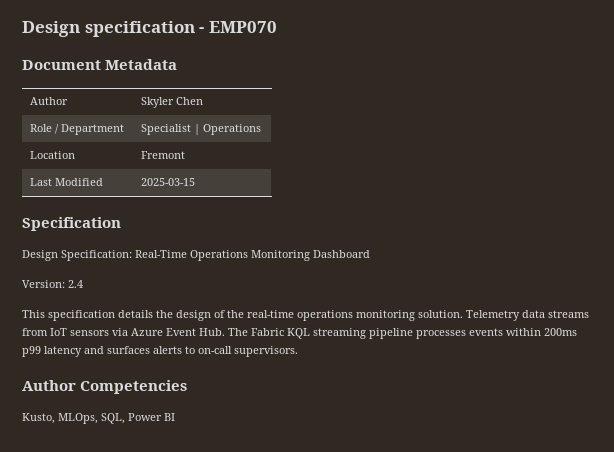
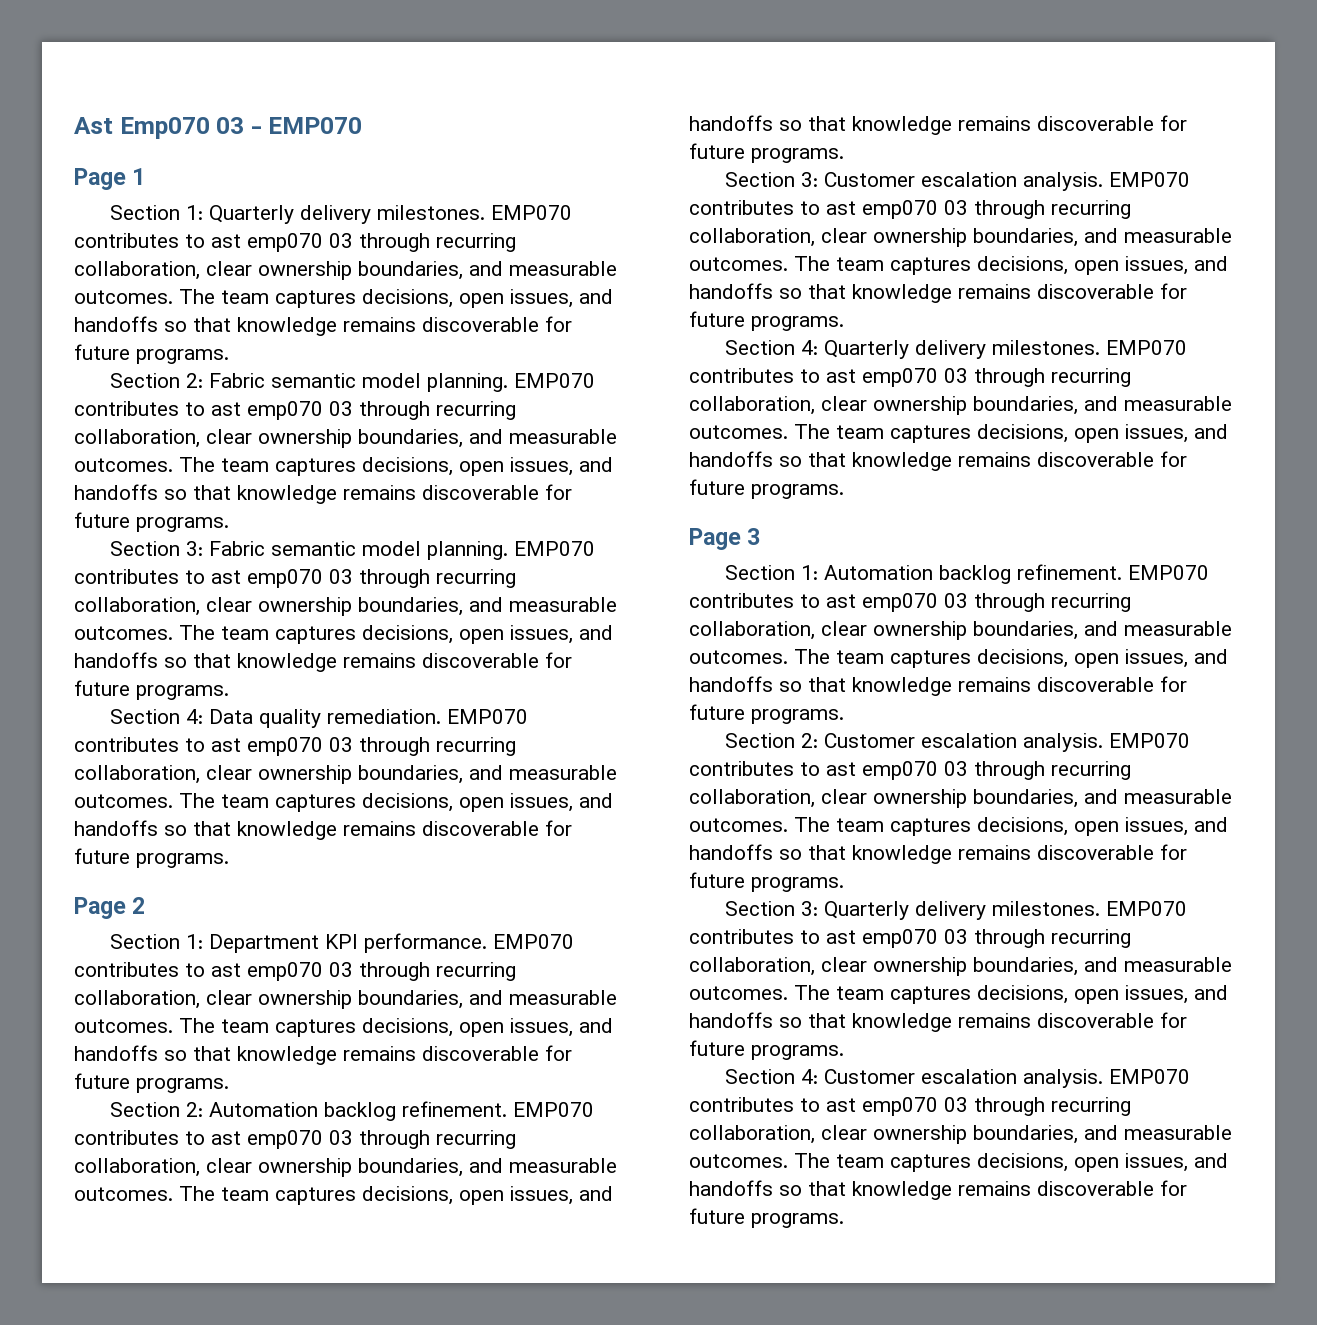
[22,21,195,37] Design specification -> [74,117,245,139] Ast Emp070 03
[22,59,178,70] [29,97,68,105] [140,97,203,108] [29,124,124,135] [140,124,261,135] [29,151,75,159] [140,151,185,159] [29,178,103,186] [140,178,195,186] [22,217,121,231] [22,250,370,261] [22,280,83,288] [22,310,589,321] [22,328,577,339] [22,346,298,357] [22,380,188,394] [22,413,175,424] Document Metadata // Author | Skyler Chen // Role / Department | Specialist | Operations // Location | Fremont // Last Modified | 2025-03-15 // Specification // Design Specification: Real-Time Operations Monitoring Dashboard // Version: 2.4 // This specification details the design of the real-time operations monitoring solution. Telemetry data streams from IoT sensors via Azure Event Hub. The Fabric KQL streaming pipeline processes events within 200ms p99 latency and surfaces alerts to on-call supervisors. // Author Competencies // Kusto, MLOps, SQL, Power BI -> [74,168,146,190] [109,205,572,224] [74,233,516,252] [74,261,617,280] [74,289,613,308] [74,316,572,336] [74,344,229,364] [109,373,595,392] [74,401,516,420] [74,429,617,448] [74,457,613,476] [74,484,572,504] [74,512,229,532] [109,541,595,560] [74,569,516,588] [74,597,617,616] [74,625,613,644] [74,652,572,672] [74,680,229,700] [109,709,528,728] [74,737,516,756] [74,765,617,784] [74,793,613,812] [74,820,572,840] [74,848,229,868] [74,897,146,919] [109,933,574,953] [74,962,516,981] [74,990,617,1009] [74,1018,613,1037] [74,1045,572,1065] [74,1073,229,1093] [109,1101,594,1121] [74,1130,516,1149] [74,1158,617,1177] [74,1186,613,1205] [689,115,1187,135] [689,143,844,163] [724,172,1190,191] [689,200,1131,219] [689,228,1232,247] [689,256,1228,275] [689,283,1187,303] [689,311,844,331] [724,340,1187,359] [689,368,1131,387] [689,396,1232,415] [689,424,1228,443] [689,451,1187,471] [689,479,844,499] [689,528,761,550] [724,564,1209,584] [689,593,1131,612] [689,621,1232,640] [689,649,1228,668] [689,676,1187,696] [689,704,844,724] [724,733,1190,752] [689,761,1131,780] [689,789,1232,808] [689,817,1228,836] [689,844,1187,864] [689,872,844,892] [724,901,1187,920] [689,929,1131,948] [689,957,1232,976] [689,985,1228,1004] [689,1012,1187,1032] [689,1040,844,1060] [724,1069,1190,1088] [689,1097,1131,1116] [689,1125,1232,1144] [689,1153,1228,1172] [689,1180,1187,1200] [689,1208,844,1228] Page 1 // Section 1: Quarterly delivery milestones. EMP070 contributes to ast emp070 03 through recurring collaboration, clear ownership boundaries, and measurable outcomes. The team captures decisions, open issues, and handoffs so that knowledge remains discoverable for future programs. // Section 2: Fabric semantic model planning. EMP070 contributes to ast emp070 03 through recurring collaboration, clear ownership boundaries, and measurable outcomes. The team captures decisions, open issues, and handoffs so that knowledge remains discoverable for future programs. // Section 3: Fabric semantic model planning. EMP070 contributes to ast emp070 03 through recurring collaboration, clear ownership boundaries, and measurable outcomes. The team captures decisions, open issues, and handoffs so that knowledge remains discoverable for future programs. // Section 4: Data quality remediation. EMP070 contributes to ast emp070 03 through recurring collaboration, clear ownership boundaries, and measurable outcomes. The team captures decisions, open issues, and handoffs so that knowledge remains discoverable for future programs. // Page 2 // Section 1: Department KPI performance. EMP070 contributes to ast emp070 03 through recurring collaboration, clear ownership boundaries, and measurable outcomes. The team captures decisions, open issues, and handoffs so that knowledge remains discoverable for future programs. // Section 2: Automation backlog refinement. EMP070 contributes to ast emp070 03 through recurring collaboration, clear ownership boundaries, and measurable outcomes. The team captures decisions, open issues, and handoffs so that knowledge remains discoverable for future programs. // Section 3: Customer escalation analysis. EMP070 contributes to ast emp070 03 through recurring collaboration, clear ownership boundaries, and measurable outcomes. The team captures decisions, open issues, and handoffs so that knowledge remains discoverable for future programs. // Section 4: Quarterly delivery milestones. EMP070 contributes to ast emp070 03 through recurring collaboration, clear ownership boundaries, and measurable outcomes. The team captures decisions, open issues, and handoffs so that knowledge remains discoverable for future programs. // Page 3 // Section 1: Automation backlog refinement. EMP070 contributes to ast emp070 03 through recurring collaboration, clear ownership boundaries, and measurable outcomes. The team captures decisions, open issues, and handoffs so that knowledge remains discoverable for future programs. // Section 2: Customer escalation analysis. EMP070 contributes to ast emp070 03 through recurring collaboration, clear ownership boundaries, and measurable outcomes. The team captures decisions, open issues, and handoffs so that knowledge remains discoverable for future programs. // Section 3: Quarterly delivery milestones. EMP070 contributes to ast emp070 03 through recurring collaboration, clear ownership boundaries, and measurable outcomes. The team captures decisions, open issues, and handoffs so that knowledge remains discoverable for future programs. // Section 4: Customer escalation analysis. EMP070 contributes to ast emp070 03 through recurring collaboration, clear ownership boundaries, and measurable outcomes. The team captures decisions, open issues, and handoffs so that knowledge remains discoverable for future programs.

